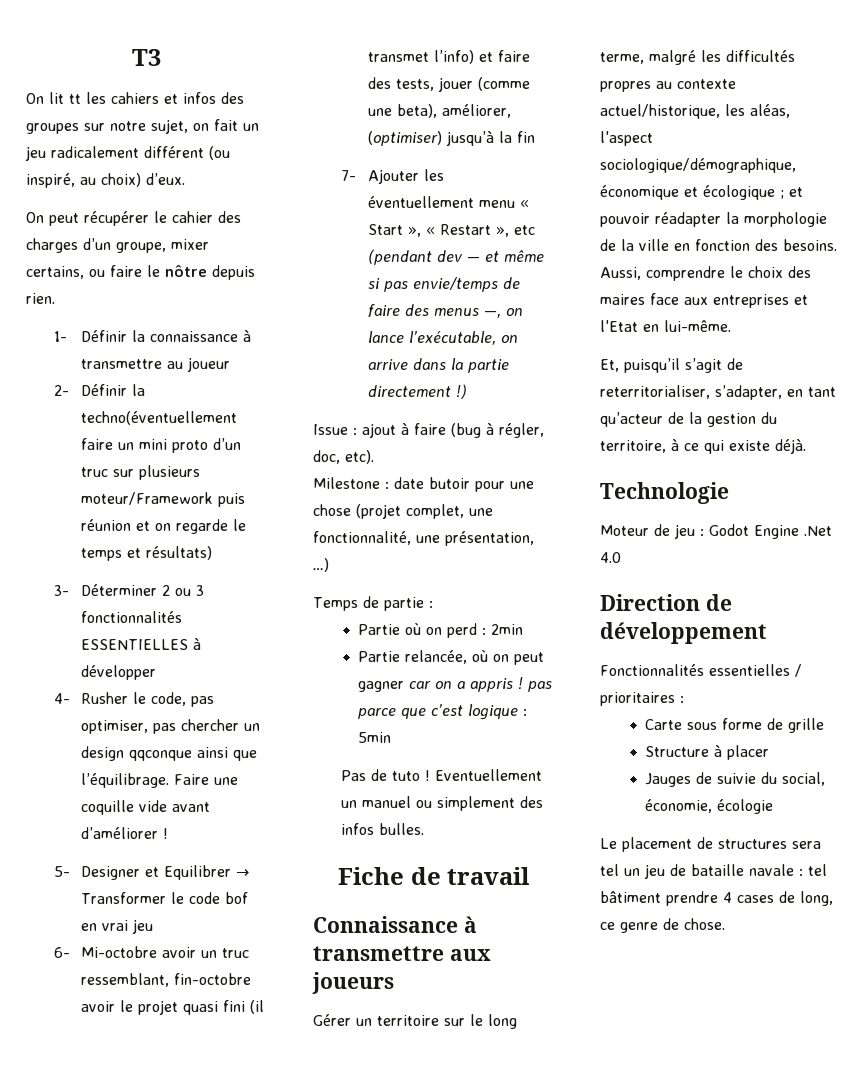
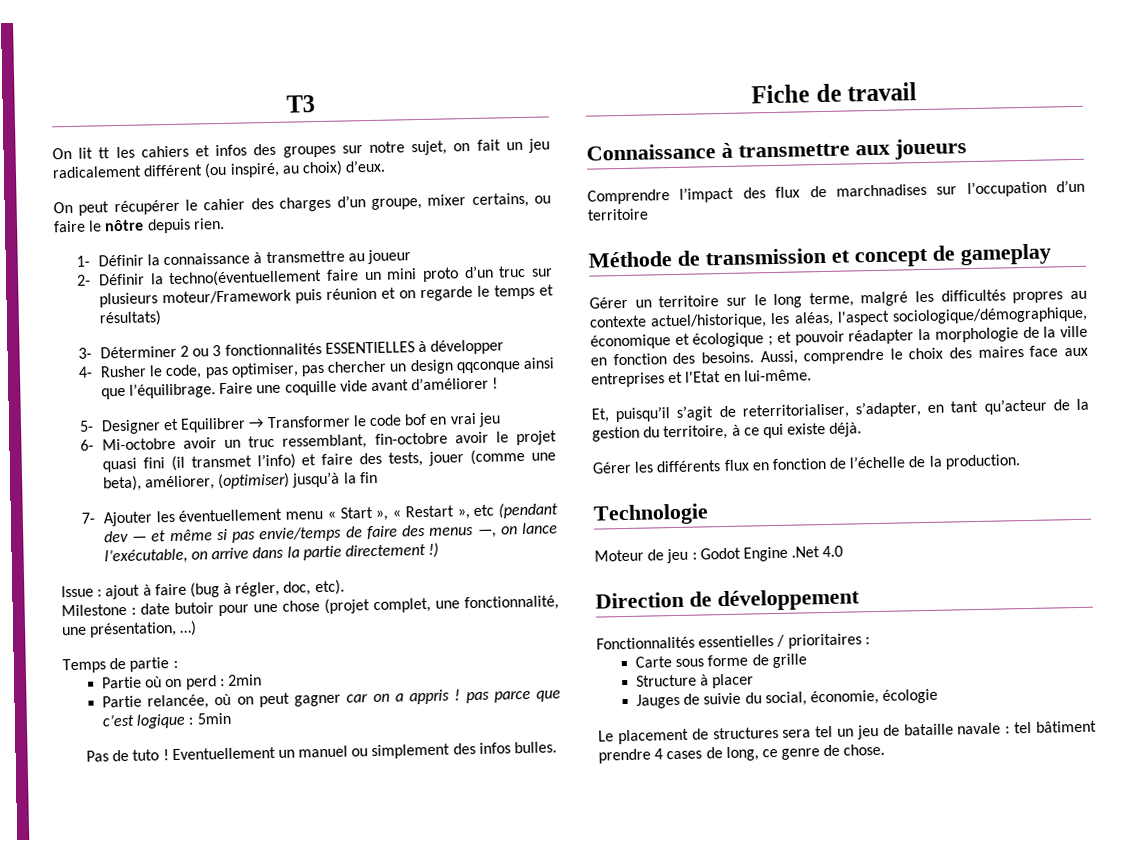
(394, 983) none -> [587,179,1085,205] [587,208,649,221] [588,243,1051,268] // Comprendre l’impact des flux de marchnadises sur l’occupation d’un territoire // Méthode de transmission et concept de gameplay
(806, 446) none -> [592,454,1021,474] // Gérer les différents flux en fonction de l’échelle de la production.

